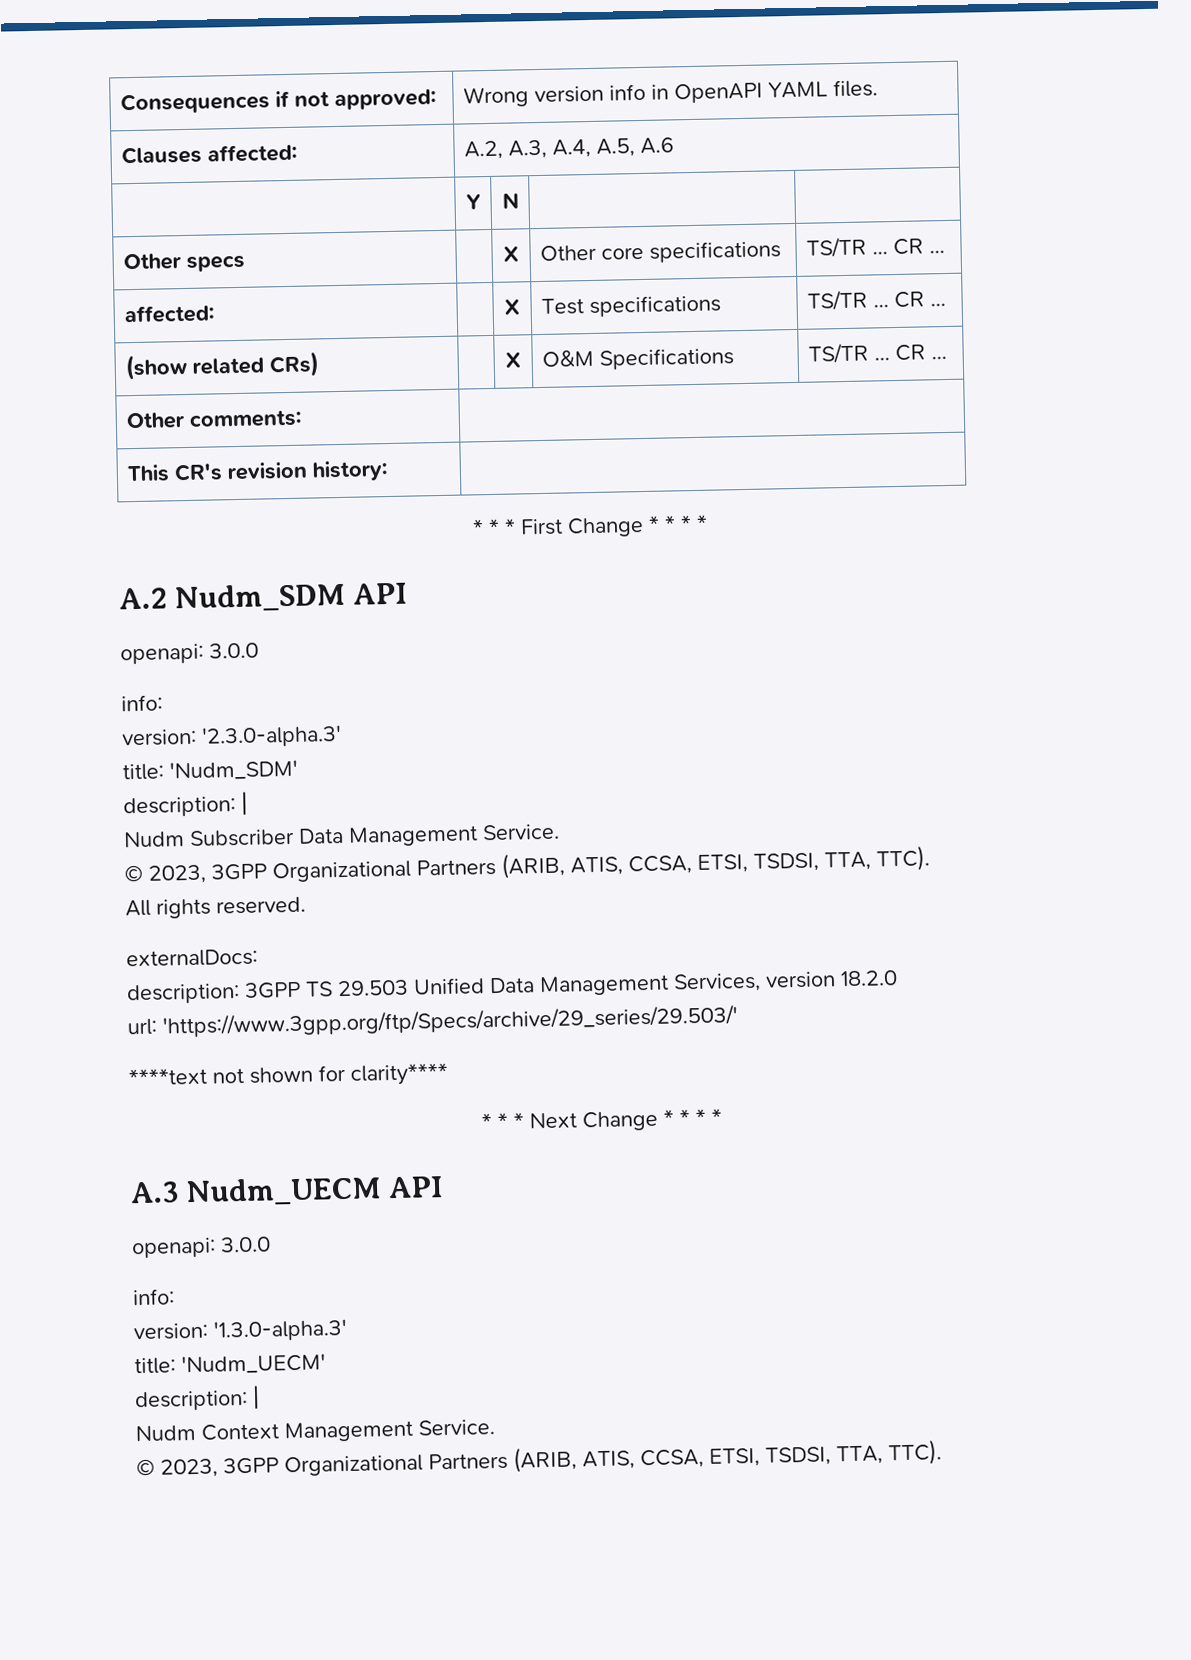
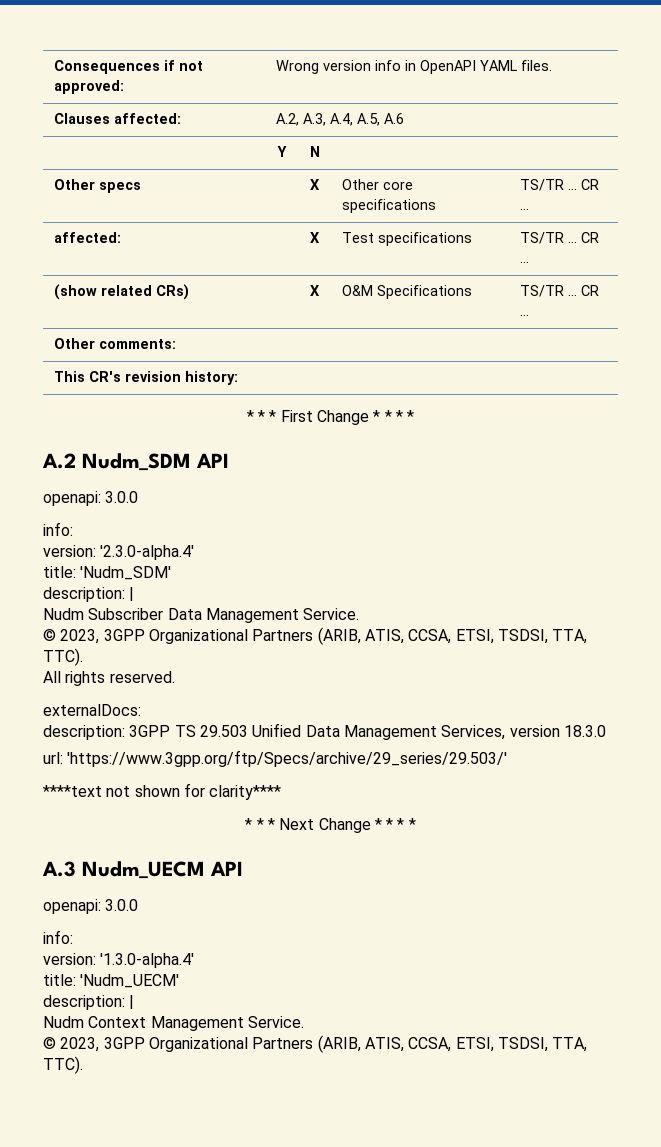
[201,725,342,748] '2.3.0-alpha.3' -> [100,545,195,560] '2.3.0-alpha.4'
[840,970,898,987] 18.2.0 -> [563,725,606,737] 18.3.0
[213,1319,347,1342] '1.3.0-alpha.3' -> [100,953,195,968] '1.3.0-alpha.4'

